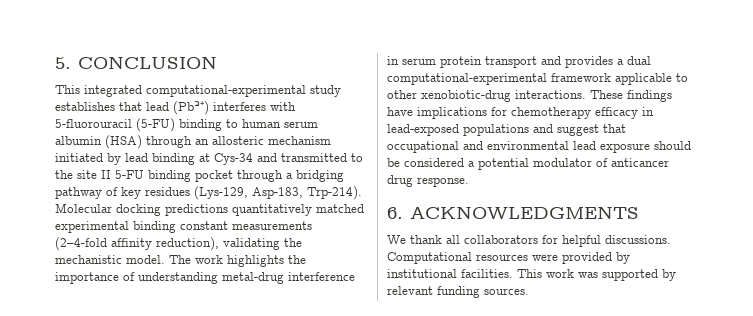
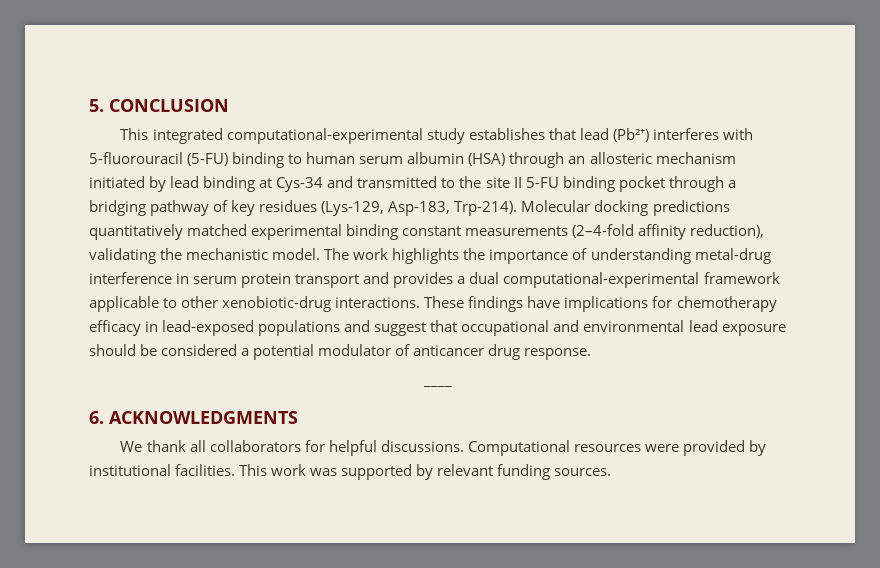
(469, 182) none -> [422,385,452,387] // ____

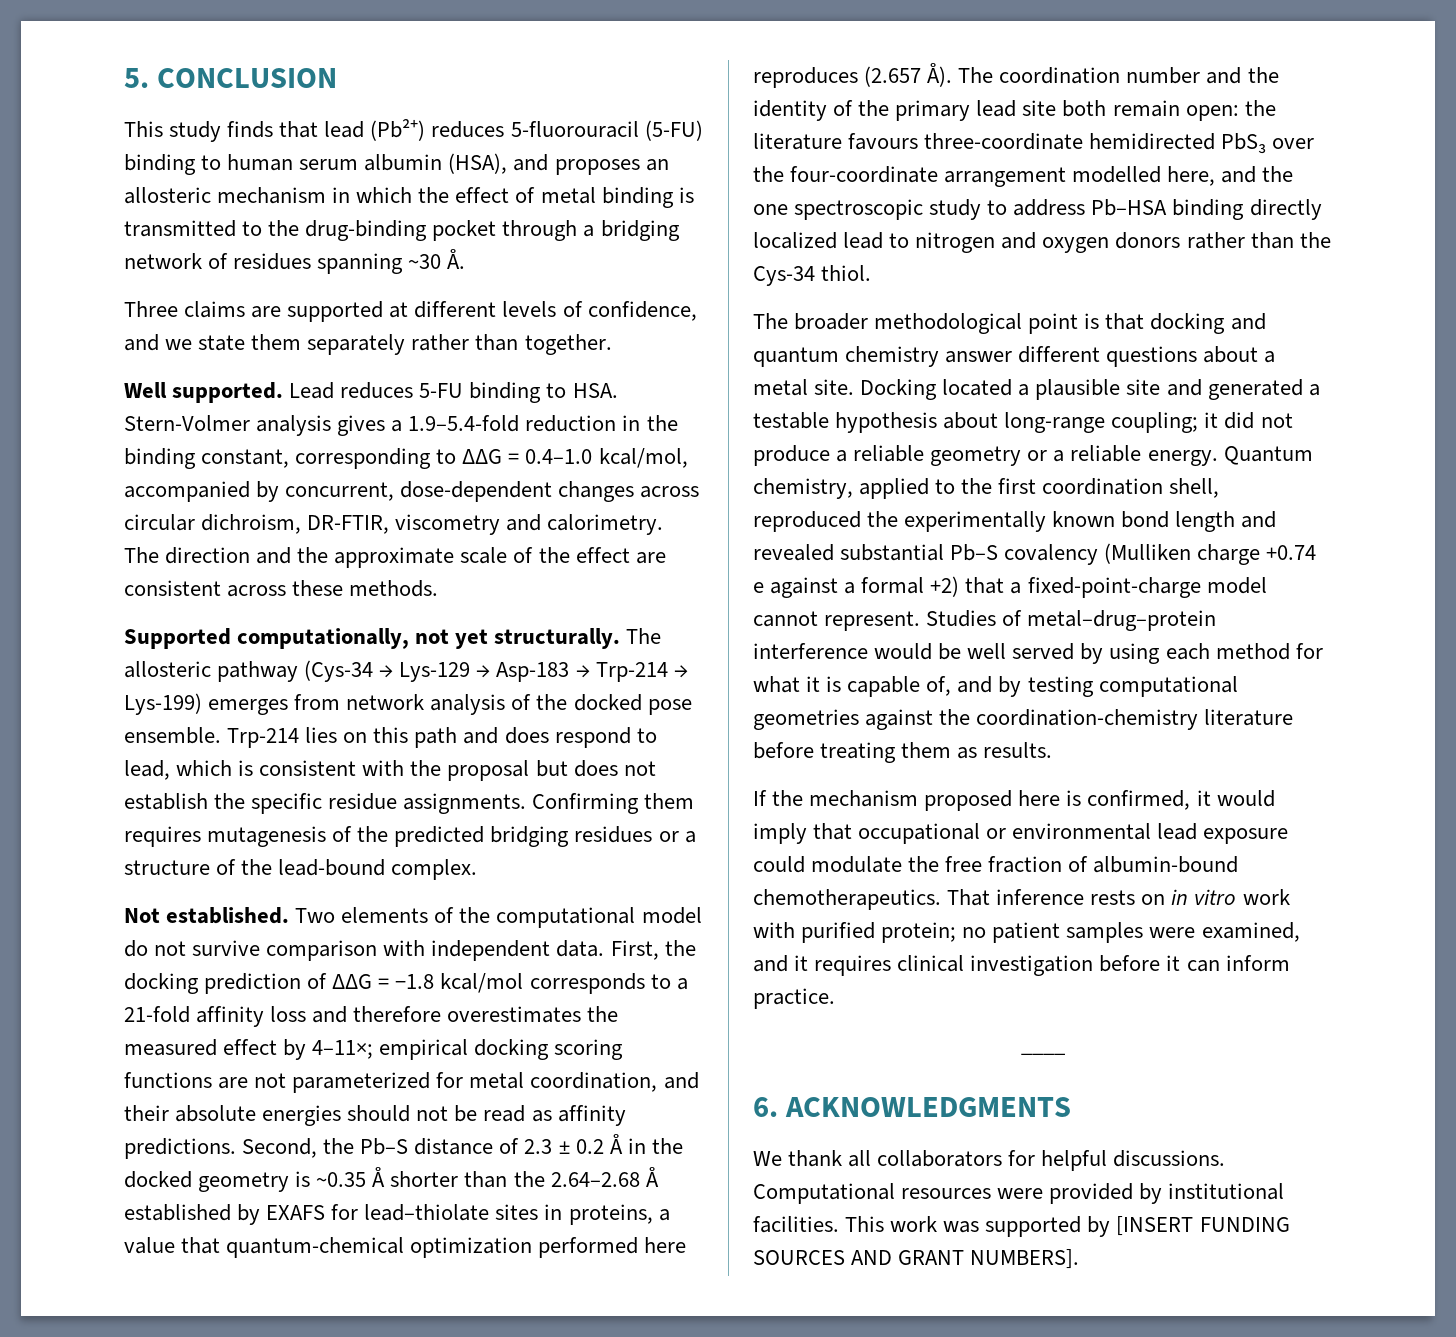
[152,128,545,144] integrated computational-experimental study establishes -> [169,121,274,142] study finds
[652,128,753,140] interferes with -> [431,121,505,138] reduces
[468,152,736,168] [89,176,736,192] [89,200,730,216] [89,224,765,240] [89,248,771,264] [89,272,780,288] [89,296,777,312] [89,320,427,336] (HSA) through an allosteric mechanism initiated by lead binding at Cys-34 and transmitted to the site II 5-FU binding pocket through a bridging pathway of key residues (Lys-129, Asp-183, Trp-214). Molecular docking predictions quantitatively matched experimental binding constant measurements (2–4-fold affinity reduction), validating the mechanistic model. The work highlights the importance of understanding metal-drug interference in serum protein transport and provides a dual computational-experimental framework applicable to other xenobiotic-drug interactions. These findings have implications for chemotherapy efficacy in lead-exposed populations and suggest -> [448,153,669,175] [124,187,694,208] [124,220,680,241] [124,249,466,274] [124,301,697,322] [124,334,612,355] [124,382,618,403] [124,415,678,436] [124,448,688,469] [124,481,700,502] [124,514,664,535] [124,547,666,568] [124,580,439,597] [124,628,662,649] [124,660,688,682] [124,693,692,715] [124,727,657,748] [124,760,656,781] [124,793,695,814] [124,826,696,847] [124,859,478,880] [124,907,702,928] [124,940,696,961] [124,973,688,994] [124,1006,619,1027] [124,1039,624,1060] [124,1072,699,1093] [124,1105,626,1126] [124,1134,683,1159] [124,1167,659,1192] [124,1204,670,1225] [124,1237,687,1258] [753,63,1279,88] [753,100,1276,121] [753,133,1315,154] [753,166,1294,187] [753,199,1322,220] [753,232,1331,253] [753,265,872,286] [753,313,1266,334] [753,346,1276,367] [753,379,1320,400] [753,412,1293,433] [753,445,1313,466] [753,478,1220,499] [753,511,1277,532] [753,543,1317,565] [753,576,1267,598] [753,610,1217,631] [753,643,1323,664] [753,676,1238,697] [753,709,1294,730] [753,742,1053,763] [753,790,1275,811] [753,823,807,844] (HSA), and proposes an allosteric mechanism in which the effect of metal binding is transmitted to the drug-binding pocket through a bridging network of residues spanning ~30 Å. // Three claims are supported at different levels of confidence, and we state them separately rather than together. // Well supported. Lead reduces 5-FU binding to HSA. Stern-Volmer analysis gives a 1.9–5.4-fold reduction in the binding constant, corresponding to ΔΔG = 0.4–1.0 kcal/mol, accompanied by concurrent, dose-dependent changes across circular dichroism, DR-FTIR, viscometry and calorimetry. The direction and the approximate scale of the effect are consistent across these methods. // Supported computationally, not yet structurally. The allosteric pathway (Cys-34 → Lys-129 → Asp-183 → Trp-214 → Lys-199) emerges from network analysis of the docked pose ensemble. Trp-214 lies on this path and does respond to lead, which is consistent with the proposal but does not establish the specific residue assignments. Confirming them requires mutagenesis of the predicted bridging residues or a structure of the lead-bound complex. // Not established. Two elements of the computational model do not survive comparison with independent data. First, the docking prediction of ΔΔG = −1.8 kcal/mol corresponds to a 21-fold affinity loss and therefore overestimates the measured effect by 4–11×; empirical docking scoring functions are not parameterized for metal coordination, and their absolute energies should not be read as affinity predictions. Second, the Pb–S distance of 2.3 ± 0.2 Å in the docked geometry is ~0.35 Å shorter than the 2.64–2.68 Å established by EXAFS for lead–thiolate sites in proteins, a value that quantum-chemical optimization performed here reproduces (2.657 Å). The coordination number and the identity of the primary lead site both remain open: the literature favours three-coordinate hemidirected PbS₃ over the four-coordinate arrangement modelled here, and the one spectroscopic study to address Pb–HSA binding directly localized lead to nitrogen and oxygen donors rather than the Cys-34 thiol. // The broader methodological point is that docking and quantum chemistry answer different questions about a metal site. Docking located a plausible site and generated a testable hypothesis about long-range coupling; it did not produce a reliable geometry or a reliable energy. Quantum chemistry, applied to the first coordination shell, reproduced the experimentally known bond length and revealed substantial Pb–S covalency (Mulliken charge +0.74 e against a formal +2) that a fixed-point-charge model cannot represent. Studies of metal–drug–protein interference would be well served by using each method for what it is capable of, and by testing computational geometries against the coordination-chemistry literature before treating them as results. // If the mechanism proposed here is confirmed, it would imply
[553,320,580,332] and -> [986,828,1007,839] or
[89,344,592,360] should be considered a potential modulator of anticancer drug response. -> [753,856,1239,873] [753,889,1290,910] [753,922,1300,943] [753,955,1290,976] [753,988,835,1009] could modulate the free fraction of albumin-bound chemotherapeutics. That inference rests on in vitro work with purified protein; no patient samples were examined, and it requires clinical investigation before it can inform practice.
[437,464,612,480] relevant funding sources. -> [1116,1216,1290,1236] [753,1249,1080,1269] [INSERT FUNDING SOURCES AND GRANT NUMBERS].

